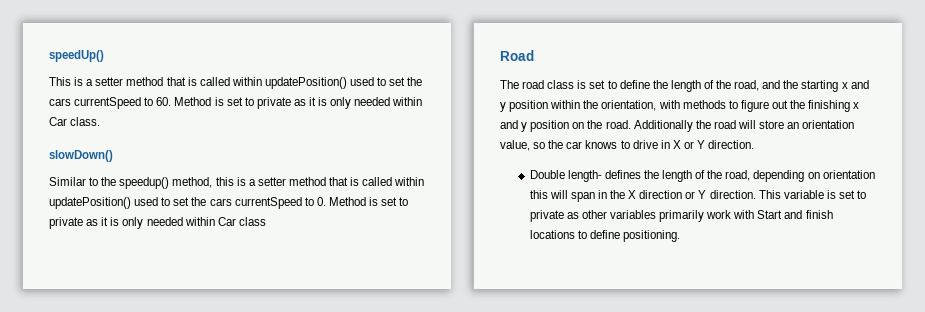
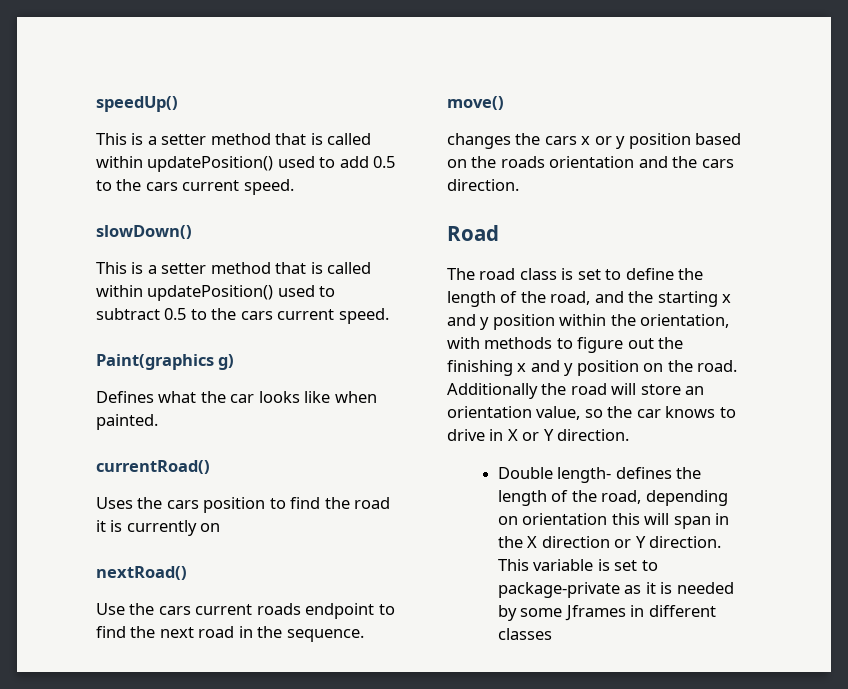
[389,77,423,86] [49,97,423,109] [49,117,101,126] [49,150,113,162] [49,177,234,189] set the cars currentSpeed to 60. Method is set to private as it is only needed within Car class. // slowDown() // Similar to the speedup() method, this -> [339,156,396,168] [96,179,294,195] [96,225,192,239] [96,262,127,274] add 0.5 to the cars current speed. // slowDown() // This
[173,197,409,209] [49,217,266,229] set the cars currentSpeed to 0. Method is set to private as it is only needed within Car class -> [96,308,389,324] [96,354,235,370] [96,391,377,403] [96,414,158,430] [96,460,210,474] [96,497,391,513] [96,520,221,536] [96,566,187,580] [96,603,395,619] [96,626,364,642] [447,96,504,110] [447,133,742,149] [447,156,734,168] [447,179,519,191] subtract 0.5 to the cars current speed. // Paint(graphics g) // Defines what the car looks like when painted. // currentRoad() // Uses the cars position to find the road it is currently on // nextRoad() // Use the cars current roads endpoint to find the next road in the sequence. // move() // changes the cars x or y position based on the roads orientation and the cars direction.
[529,210,833,222] [529,230,680,242] private as other variables primarily work with Start and finish locations to define positioning. -> [497,582,734,598] [497,605,716,621] [497,628,552,640] package-private as it is needed by some Jframes in different classes

